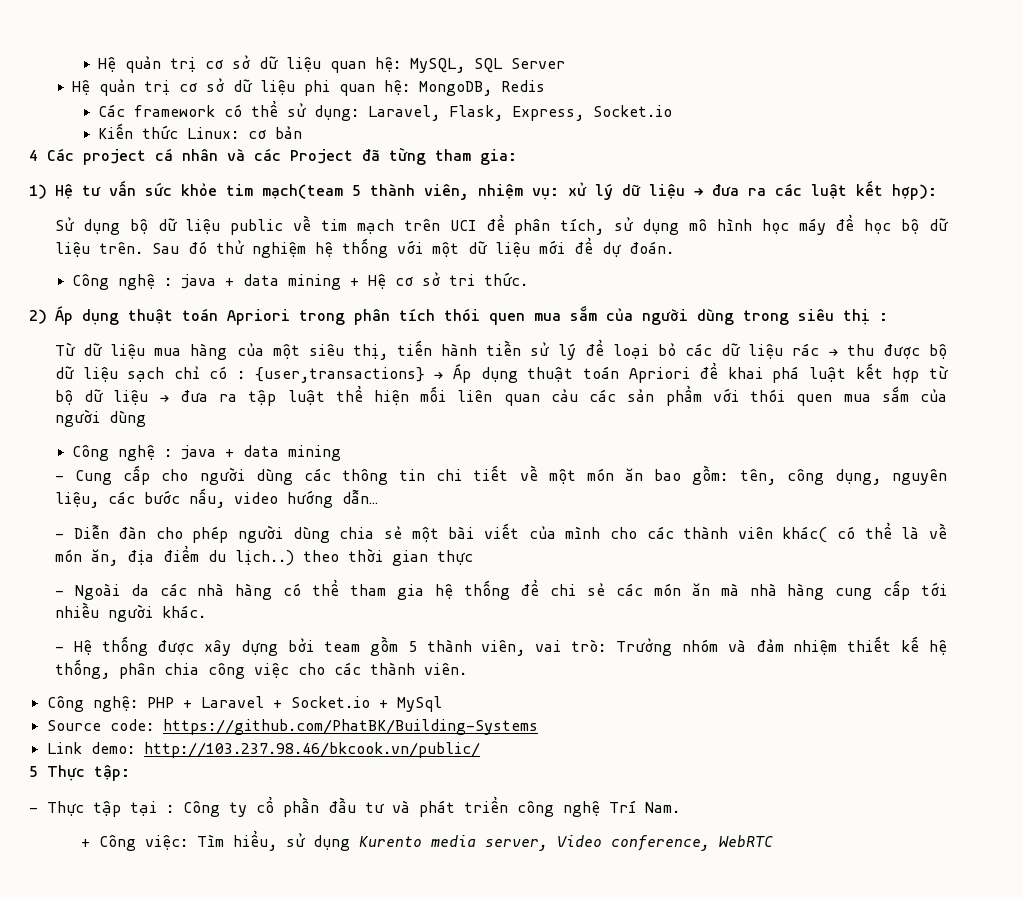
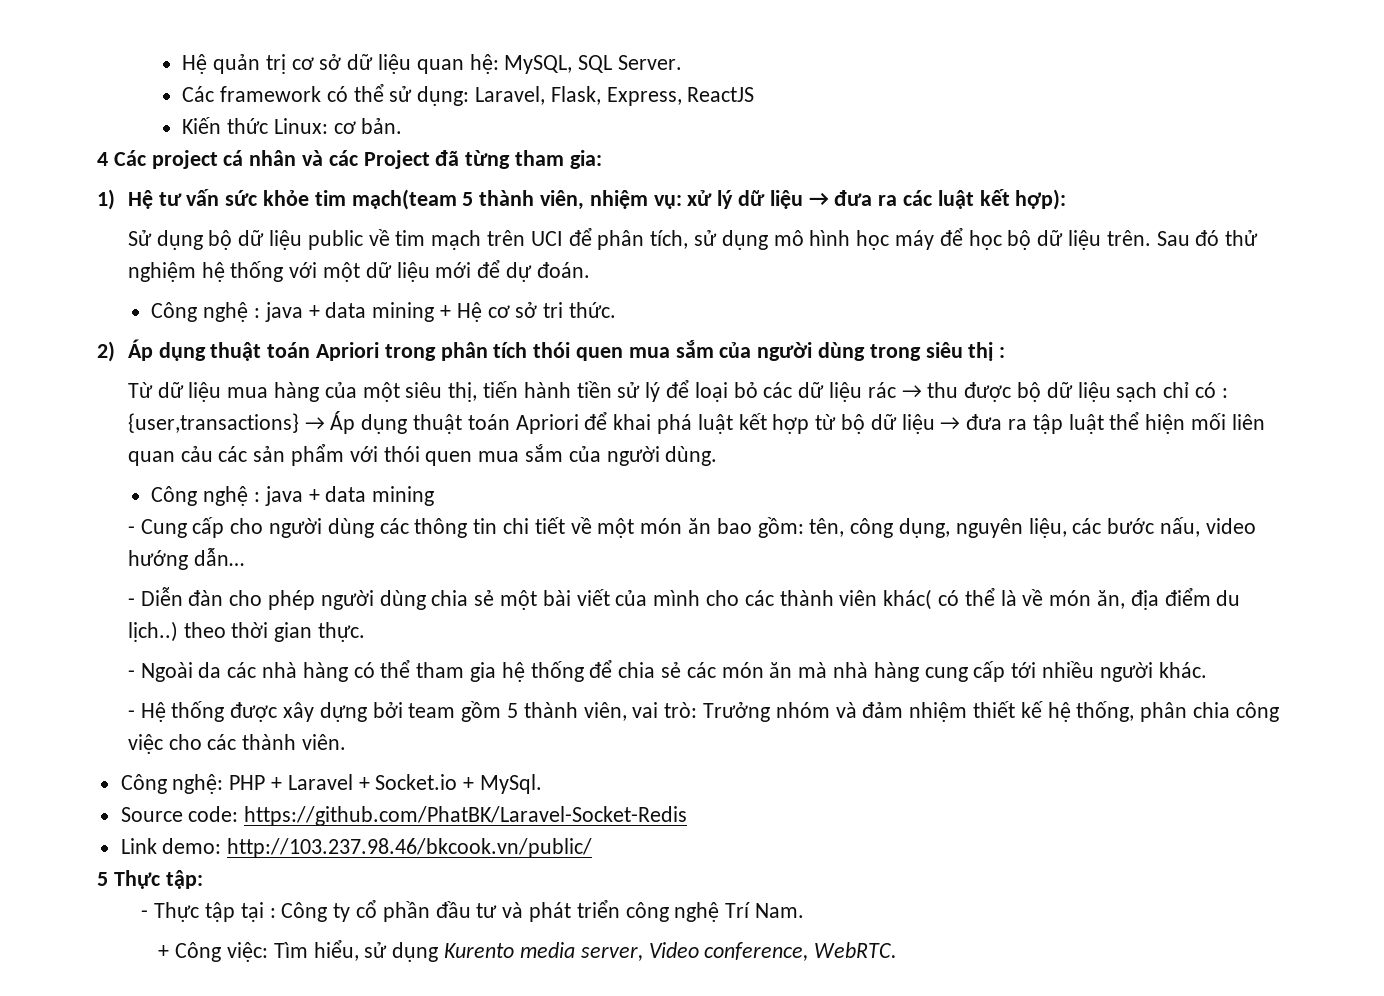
[511,58,566,69] [72,78,546,96] Server // Hệ quản trị cơ sở dữ liệu phi quan hệ: MongoDB, Redis -> [617,55,682,70] Server.
[593,105,673,117] Socket.io -> [687,87,755,102] ReactJS
[275,126,303,139] bản -> [361,118,403,134] bản.
[108,410,146,427] dùng -> [665,446,718,466] dùng.
[436,550,473,565] thực -> [317,622,365,642] thực.
[550,584,577,596] chi -> [618,662,656,678] chia
[396,696,442,712] MySql -> [480,774,543,794] MySql.
[162,719,538,735] https://github.com/PhatBK/Building-Systems -> [244,806,688,826] https://github.com/PhatBK/Laravel-Socket-Redis
[718,835,773,847] WebRTC -> [814,942,898,958] WebRTC.

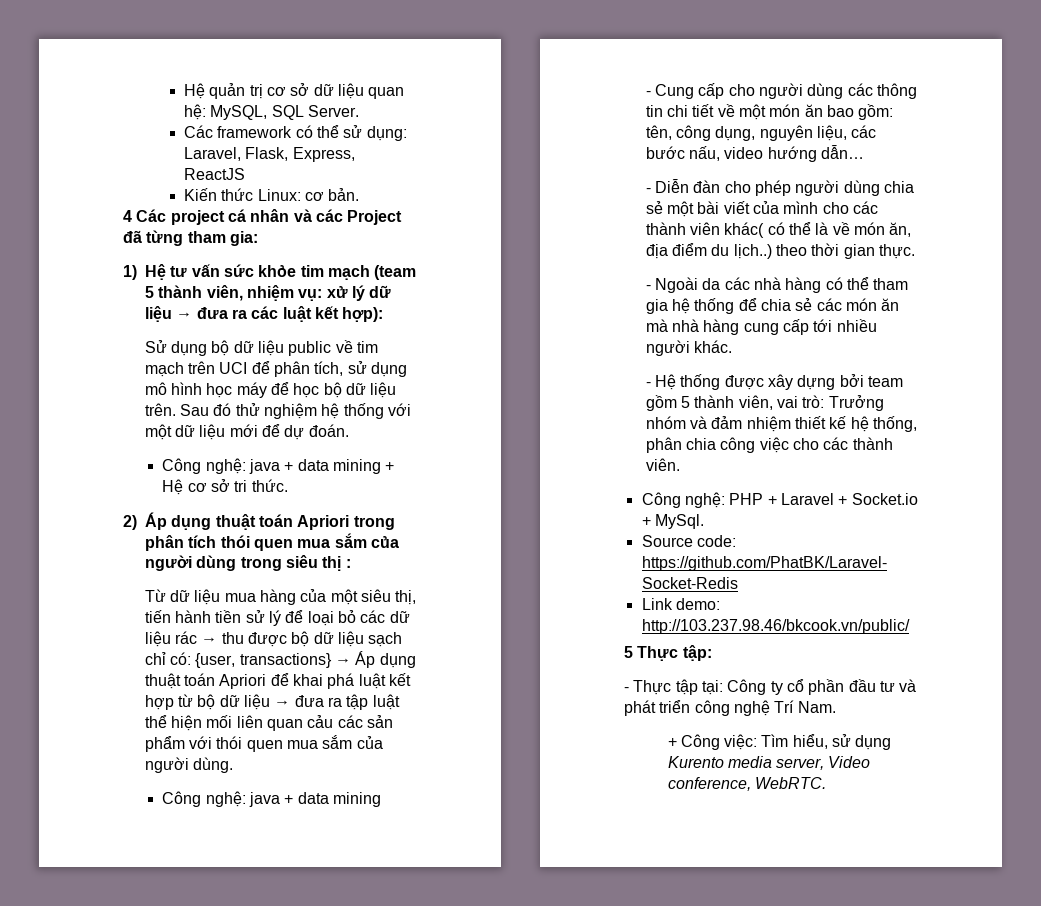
[351,189,457,210] mạch(team -> [327,265,417,280] mạch (team
[203,302,260,322] nghệ : -> [205,458,246,474] nghệ:
[1195,382,1228,398] [127,413,299,433] có : {user,transactions} -> [170,652,332,668] có: {user, transactions}
[203,486,260,506] nghệ : -> [205,791,246,807] nghệ:
[240,902,276,922] tại : -> [701,680,723,695] tại:

